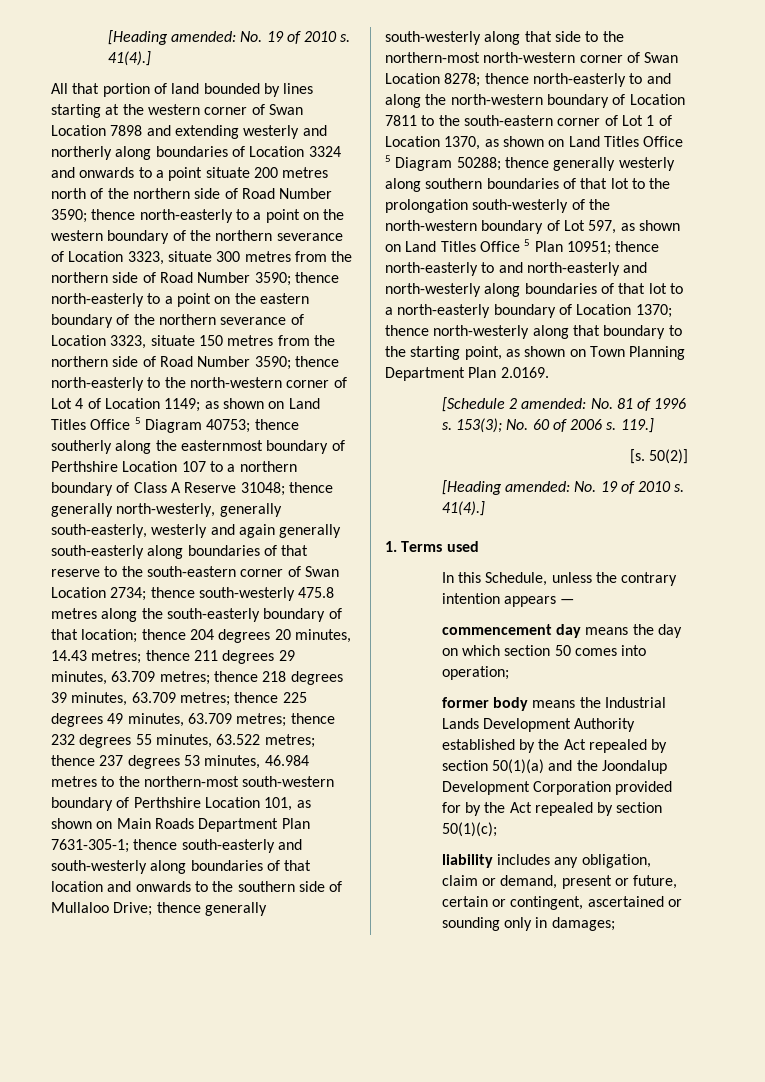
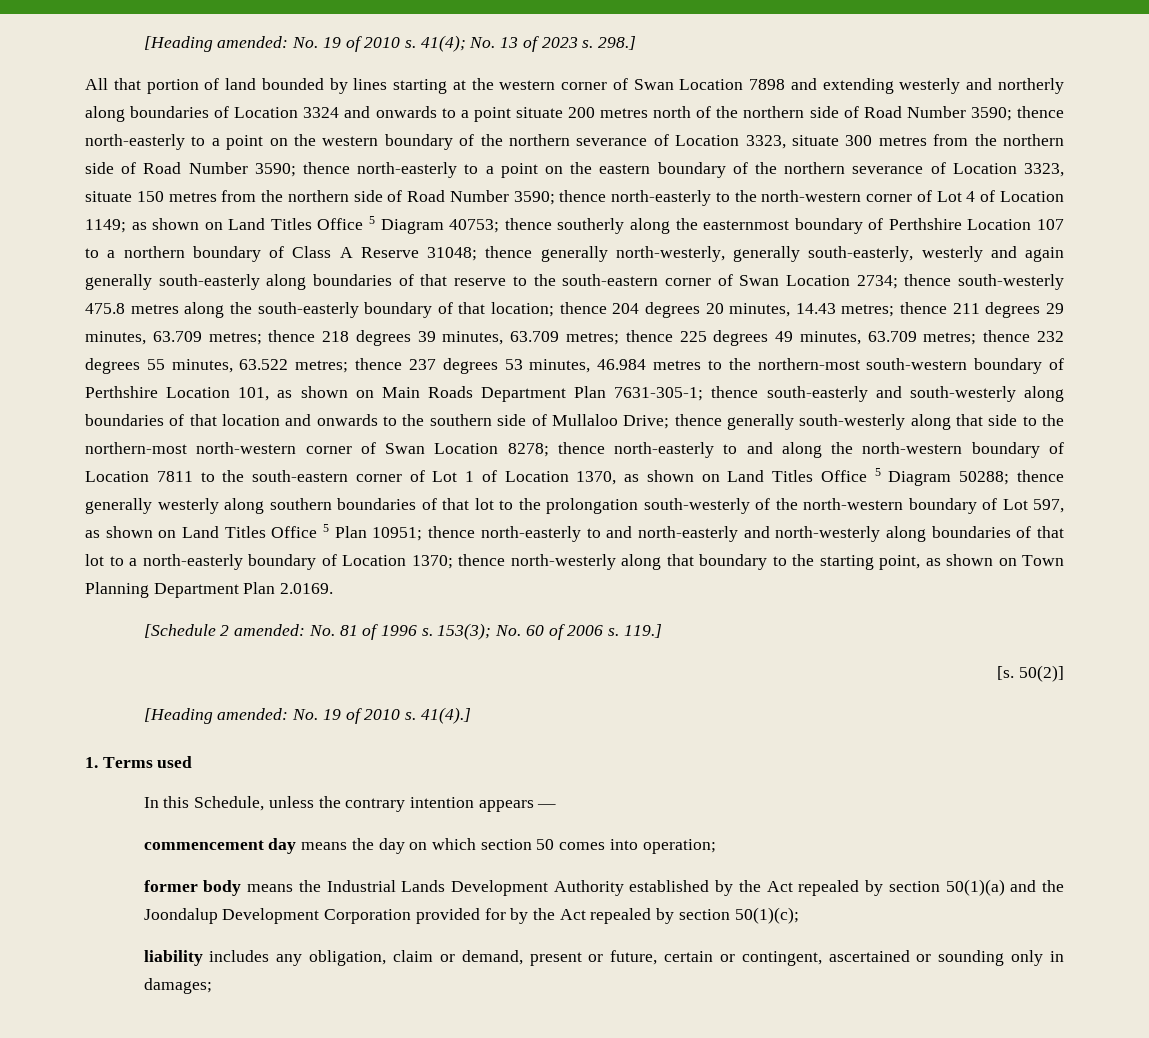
[107,30,351,45] [107,51,151,66] [Heading amended: No. 19 of 2010 s. 41(4).] -> [143,35,637,52] [Heading amended: No. 19 of 2010 s. 41(4); No. 13 of 2023 s. 298.]

